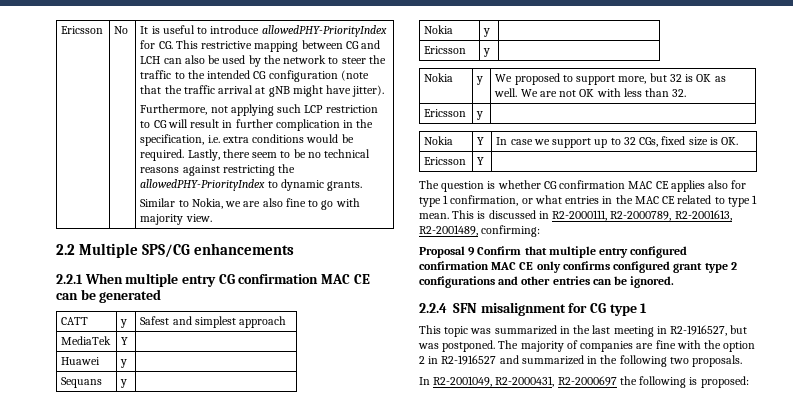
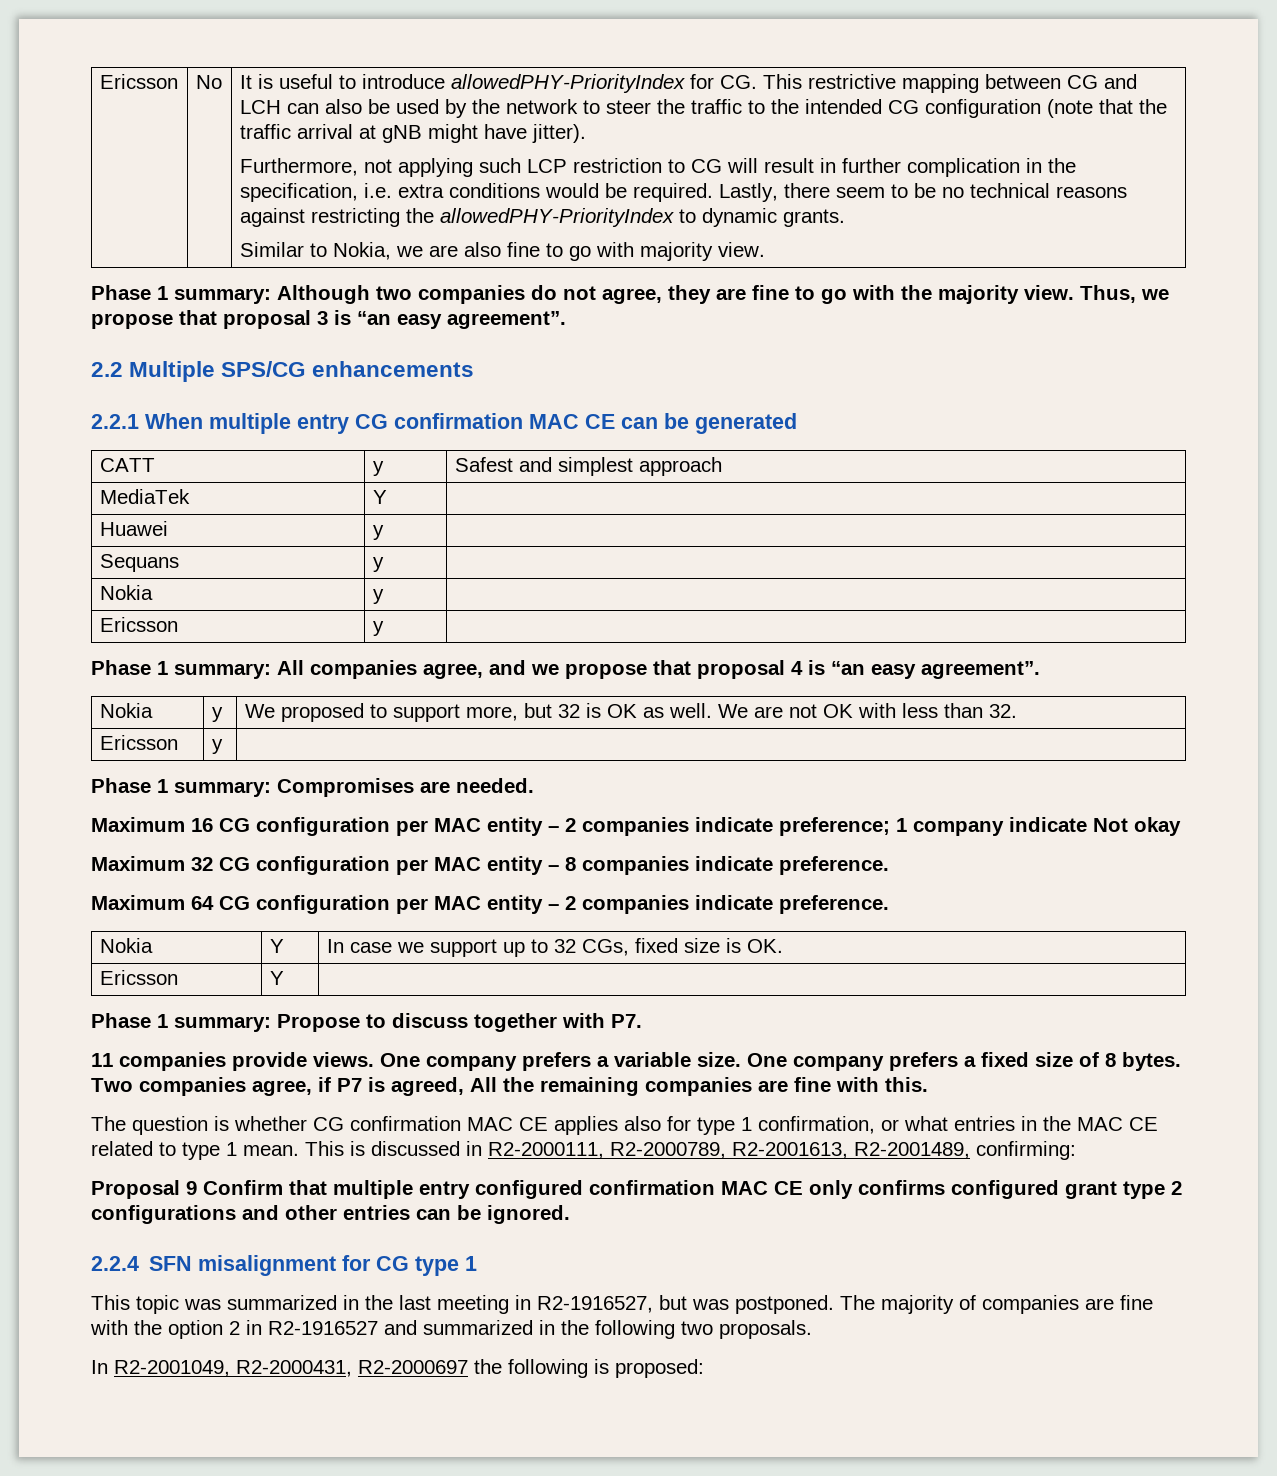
(212, 218) none -> [91,285,1169,304] [91,310,566,329] // Phase 1 summary: Although two companies do not agree, they are fine to go with the majority view. Thus, we propose that proposal 3 is “an easy agreement”.
(491, 52) none -> [91,660,1040,679] // Phase 1 summary: All companies agree, and we propose that proposal 4 is “an easy agreement”.
(484, 115) none -> [91,778,534,797] [91,817,1181,836] [91,856,889,875] [91,895,889,914] // Phase 1 summary: Compromises are needed. // Maximum 16 CG configuration per MAC entity – 2 companies indicate preference; 1 company indicate Not okay // Maximum 32 CG configuration per MAC entity – 8 companies indicate preference. // Maximum 64 CG configuration per MAC entity – 2 companies indicate preference.
(485, 161) none -> [91,1013,642,1032] [91,1052,1181,1071] [91,1077,928,1096] // Phase 1 summary: Propose to discuss together with P7. // 11 companies provide views. One company prefers a variable size. One company prefers a fixed size of 8 bytes. Two companies agree, if P7 is agreed, All the remaining companies are fine with this.

